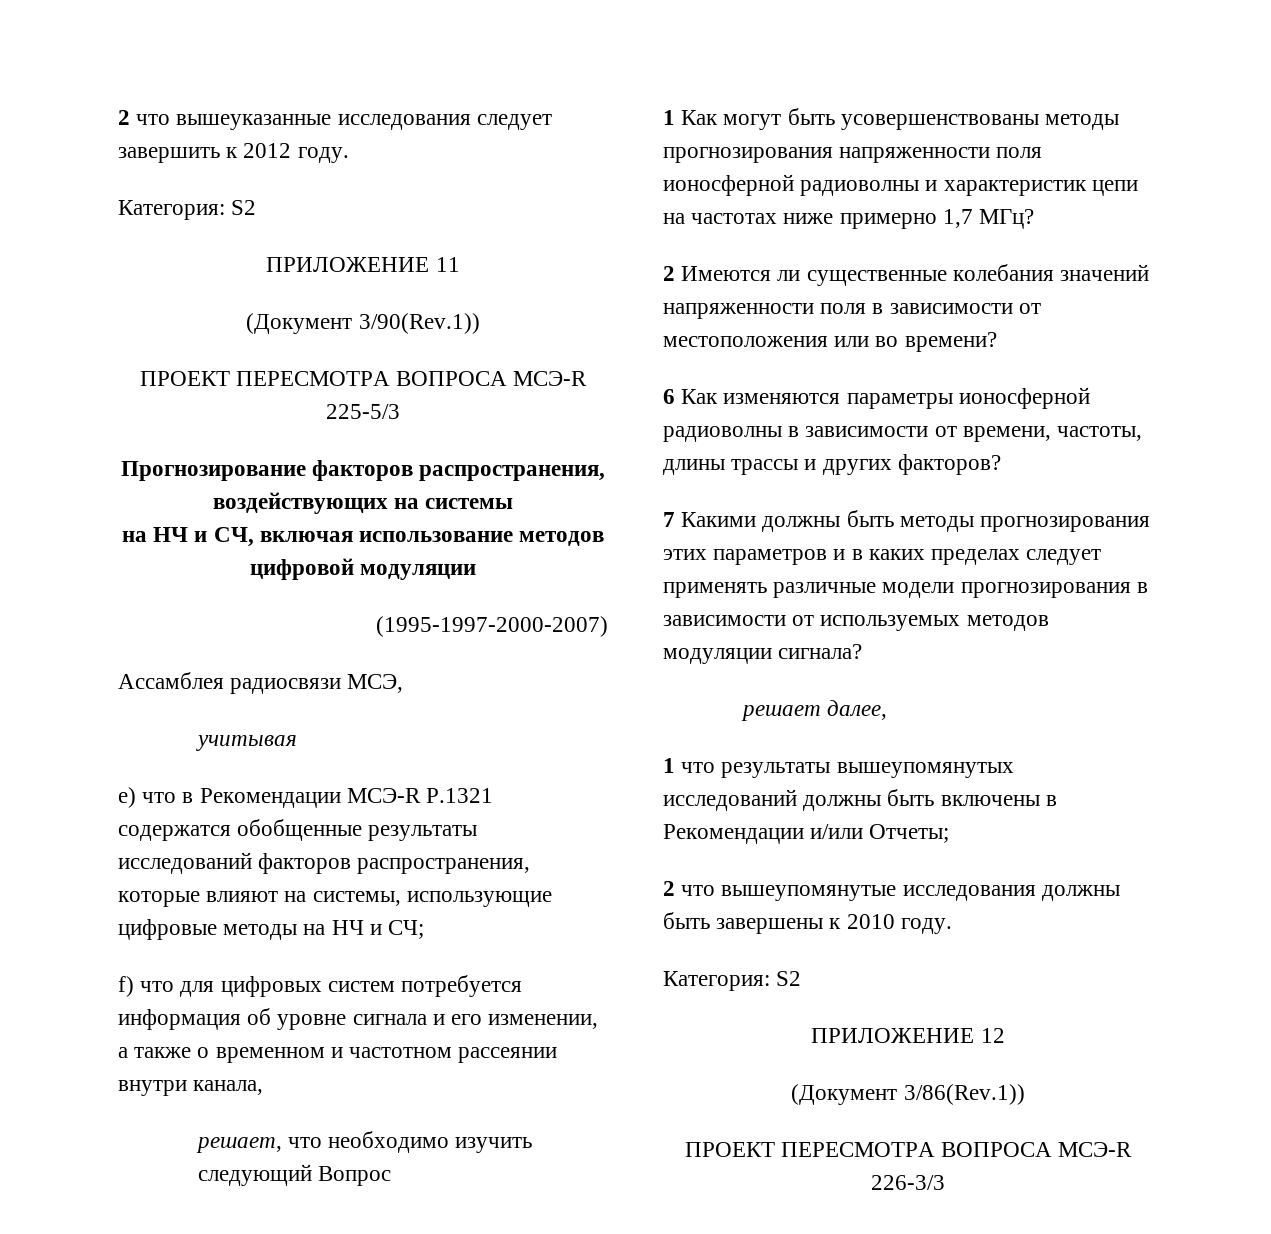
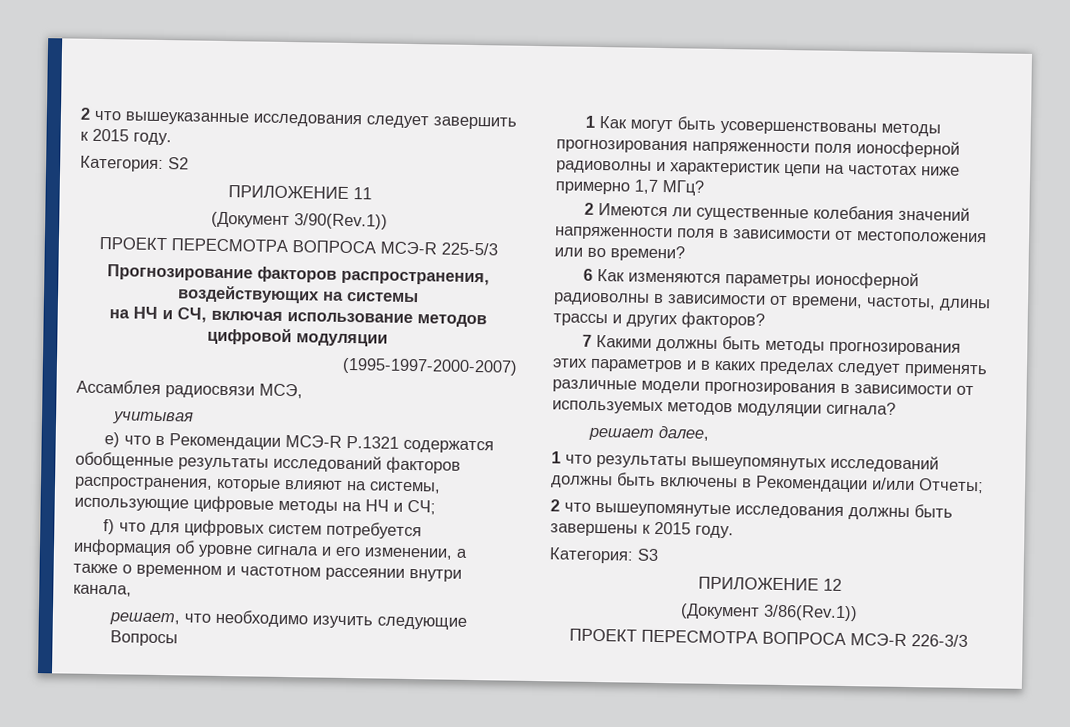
[243,143,292,158] 2012 -> [92,128,129,142] 2015
[197,1164,392,1186] следующий Вопрос -> [377,616,468,630] [110,630,179,647] следующие Вопросы
[846,914,952,934] [663,971,802,991] 2010 году. // Категория: S2 -> [654,521,734,539] [549,547,659,564] 2015 году. // Категория: S3

